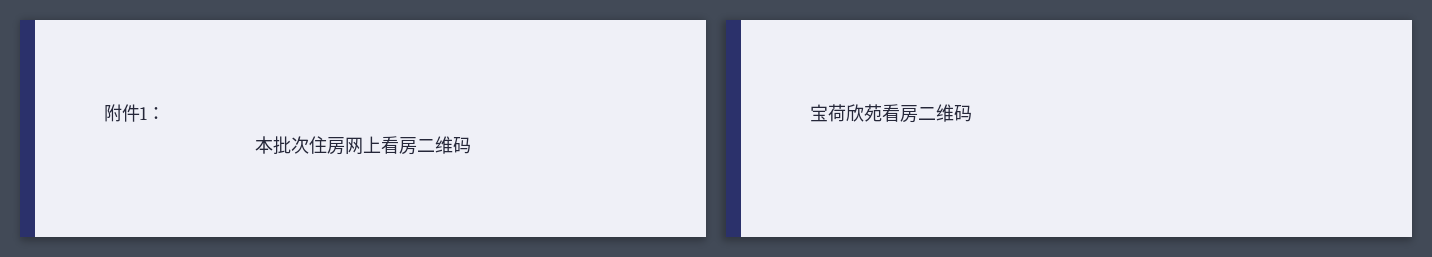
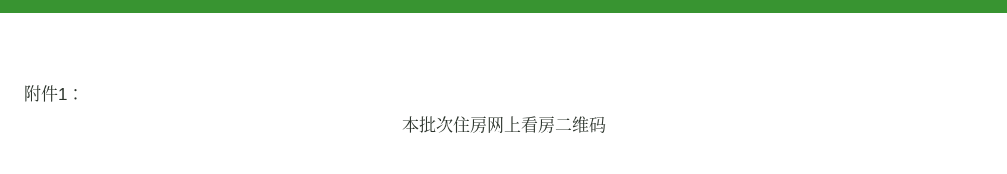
[810,104,972,123] // 宝荷欣苑看房二维码 -> (606, 124) none

